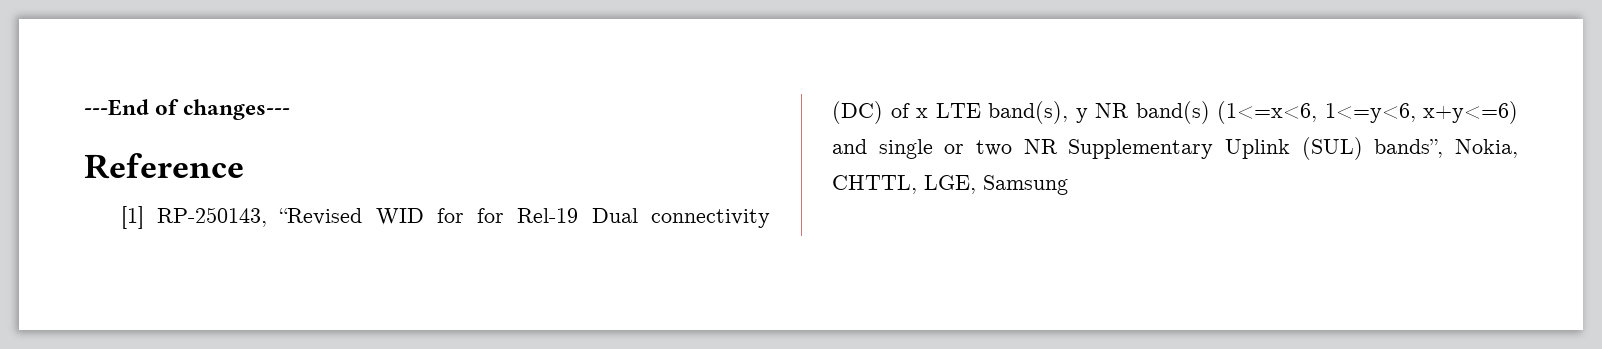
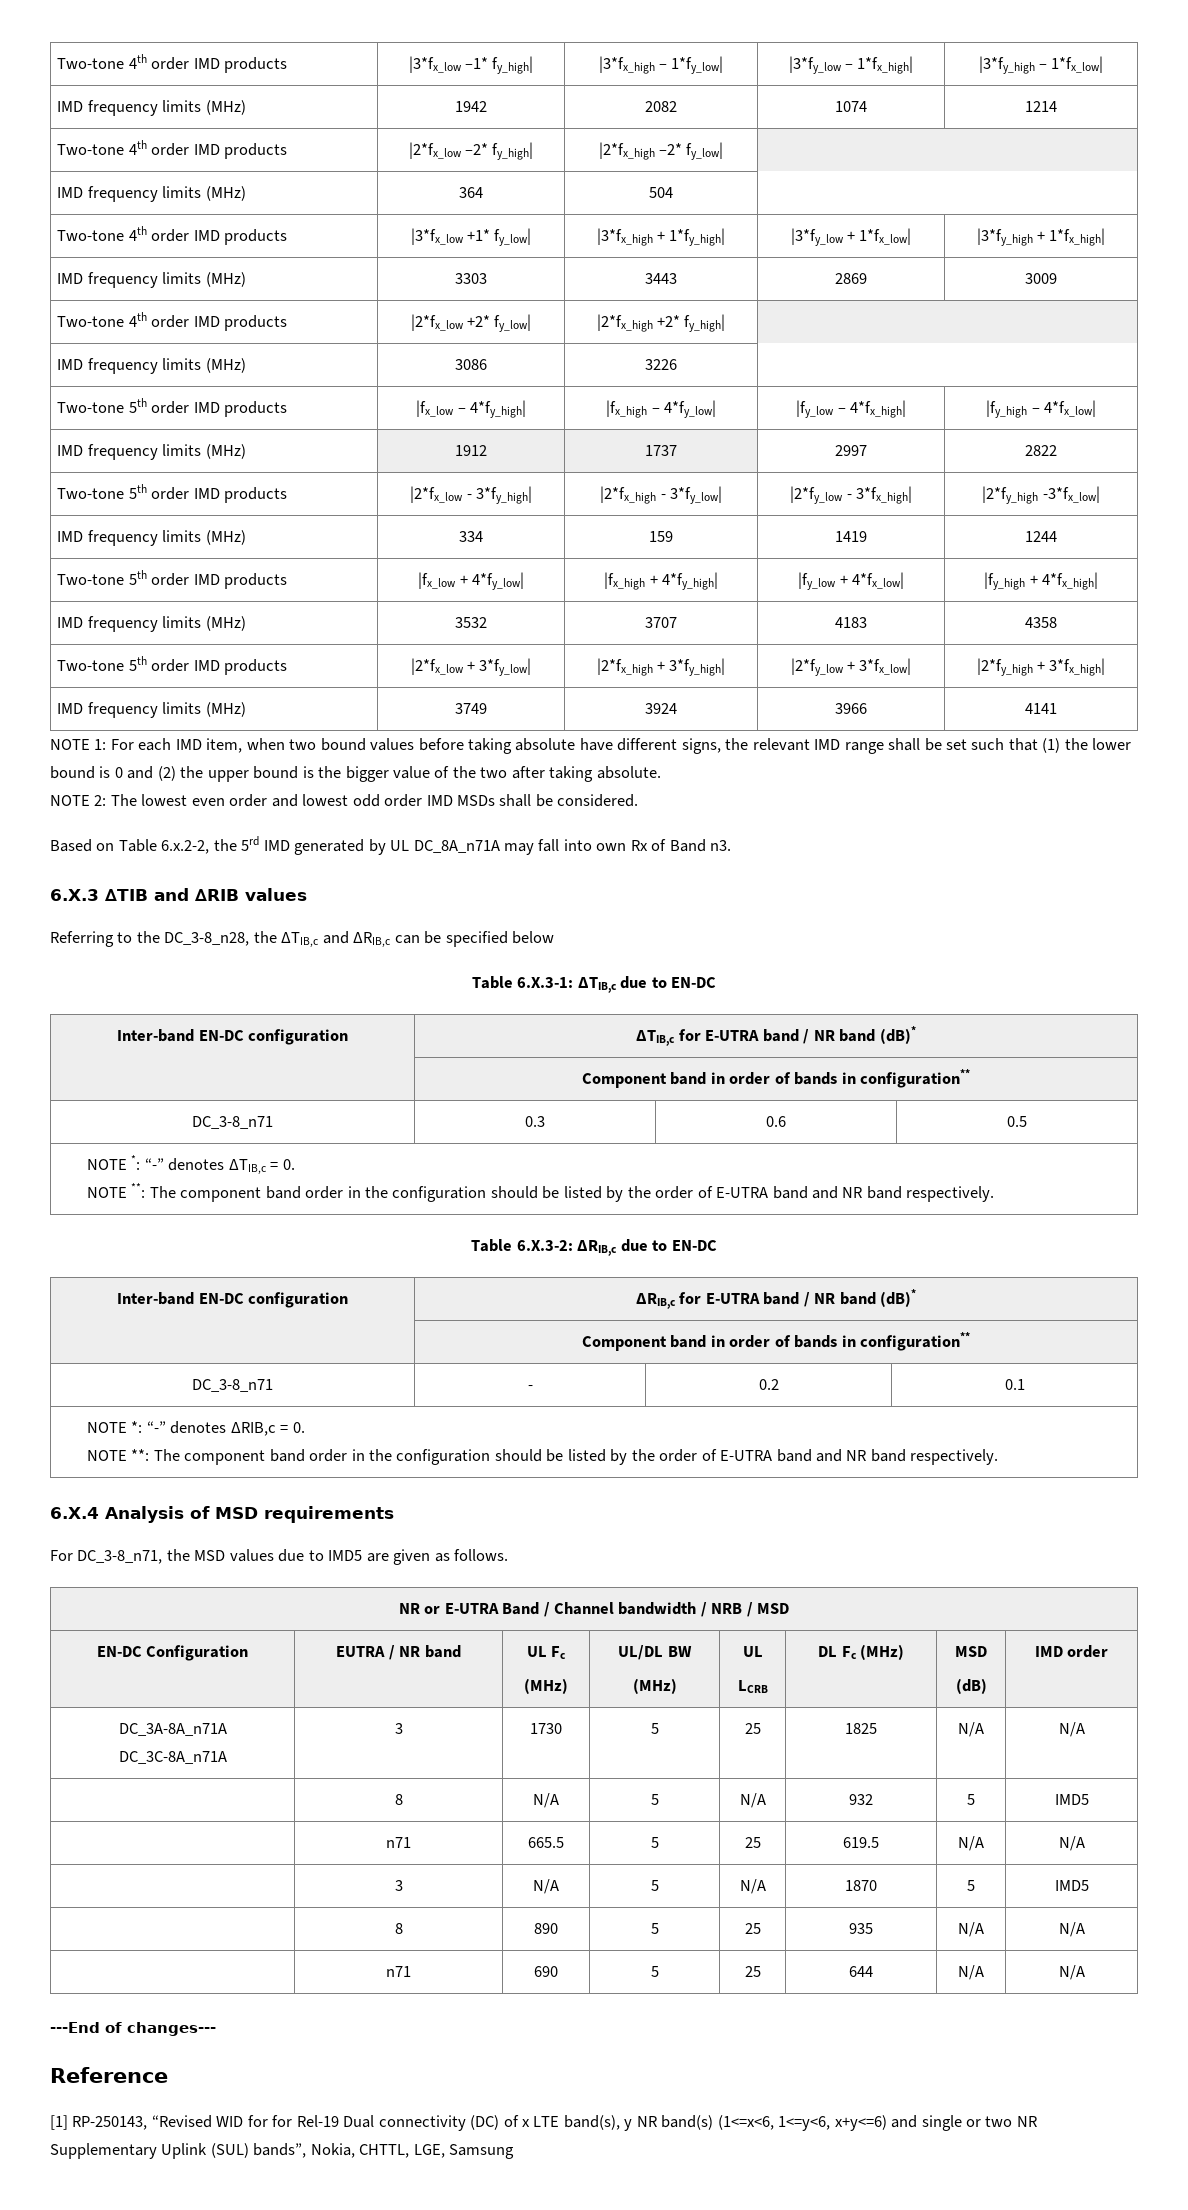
(84, 107) none -> [57,54,288,73] [408,56,534,74] [598,56,724,74] [788,56,914,74] [978,56,1104,74] [57,100,246,116] [455,101,487,112] [645,101,677,112] [835,101,867,112] [1025,101,1057,112] [57,140,288,159] [408,142,534,160] [598,142,724,160] [57,186,246,202] [459,187,483,198] [649,187,673,198] [57,226,288,245] [410,228,532,246] [596,228,726,246] [790,228,912,246] [976,228,1106,246] [57,272,246,288] [455,273,487,284] [645,273,677,284] [835,273,867,284] [1025,273,1057,284] [57,312,288,331] [410,314,532,332] [596,314,726,332] [57,358,246,374] [455,359,487,370] [645,359,677,370] [57,398,288,417] [416,400,526,418] [606,400,716,418] [796,400,906,418] [986,400,1096,418] [57,444,246,460] [455,445,487,456] [645,445,677,456] [835,445,867,456] [1025,445,1057,456] [57,484,288,503] [410,486,532,504] [600,486,722,504] [790,486,912,504] [982,486,1100,504] [57,530,246,546] [459,531,483,542] [649,531,673,542] [835,531,867,542] [1025,531,1057,542] [57,570,288,589] [418,572,524,590] [604,572,718,590] [798,572,904,590] [984,572,1098,590] [57,616,246,632] [455,617,487,628] [645,617,677,628] [835,617,867,628] [1025,617,1057,628] [57,656,288,675] [410,658,532,676] [596,658,726,676] [790,658,912,676] [976,658,1106,676] [57,702,246,718] [455,703,487,714] [645,703,677,714] [835,703,867,714] [1025,703,1057,714] [50,738,1132,754] [50,766,661,782] [50,794,639,807] [50,836,732,855] [50,888,307,901] [50,931,555,947] [471,976,717,993] [117,1029,348,1045] [636,1026,916,1046] [581,1069,971,1088] [192,1116,273,1129] [525,1116,545,1127] [766,1116,786,1127] [1007,1116,1027,1127] [86,1155,295,1174] [86,1183,995,1202] [471,1239,717,1256] [117,1292,348,1308] [635,1289,917,1309] [581,1332,971,1351] [192,1379,273,1392] [527,1385,533,1390] [758,1379,779,1390] [1004,1379,1025,1390] [86,1421,305,1436] [86,1449,999,1465] [50,1506,394,1523] [50,1549,509,1565] [398,1602,790,1617] [96,1645,249,1661] [336,1645,461,1660] [526,1646,567,1659] [524,1678,568,1694] [618,1645,692,1660] [632,1678,677,1694] [742,1646,763,1657] [737,1680,768,1693] [818,1644,904,1660] [955,1646,987,1657] [955,1678,987,1694] [1034,1645,1109,1658] [118,1723,227,1736] [118,1751,227,1764] [394,1723,403,1734] [530,1723,562,1734] [650,1723,659,1734] [744,1723,761,1734] [845,1723,877,1734] [958,1722,984,1737] [1058,1722,1085,1737] [394,1794,403,1805] [533,1793,559,1808] [650,1794,659,1805] [739,1793,766,1808] [849,1794,873,1805] [967,1794,975,1805] [1054,1794,1089,1805] [386,1837,411,1848] [528,1837,564,1848] [650,1837,659,1848] [744,1837,761,1848] [843,1837,879,1848] [958,1836,984,1851] [1058,1836,1085,1851] [394,1880,403,1891] [533,1879,559,1894] [650,1880,659,1891] [739,1879,766,1894] [845,1880,877,1891] [967,1880,975,1891] [1054,1880,1089,1891] [394,1923,403,1934] [534,1923,558,1934] [650,1923,659,1934] [744,1923,761,1934] [849,1923,873,1934] [958,1922,984,1937] [1058,1922,1085,1937] [386,1966,411,1977] [534,1966,558,1977] [650,1966,659,1977] [744,1966,761,1977] [849,1966,873,1977] [958,1965,984,1980] [1058,1965,1085,1980] Two-tone 4th order IMD products | |3*fx_low –1* fy_high| | |3*fx_high – 1*fy_low| | |3*fy_low – 1*fx_high| | |3*fy_high – 1*fx_low| // IMD frequency limits (MHz) | 1942 | 2082 | 1074 | 1214 // Two-tone 4th order IMD products | |2*fx_low –2* fy_high| | |2*fx_high –2* fy_low| | // IMD frequency limits (MHz) | 364 | 504 | // Two-tone 4th order IMD products | |3*fx_low +1* fy_low| | |3*fx_high + 1*fy_high| | |3*fy_low + 1*fx_low| | |3*fy_high + 1*fx_high| // IMD frequency limits (MHz) | 3303 | 3443 | 2869 | 3009 // Two-tone 4th order IMD products | |2*fx_low +2* fy_low| | |2*fx_high +2* fy_high| | // IMD frequency limits (MHz) | 3086 | 3226 | // Two-tone 5th order IMD products | |fx_low – 4*fy_high| | |fx_high – 4*fy_low| | |fy_low – 4*fx_high| | |fy_high – 4*fx_low| // IMD frequency limits (MHz) | 1912 | 1737 | 2997 | 2822 // Two-tone 5th order IMD products | |2*fx_low - 3*fy_high| | |2*fx_high - 3*fy_low| | |2*fy_low - 3*fx_high| | |2*fy_high -3*fx_low| // IMD frequency limits (MHz) | 334 | 159 | 1419 | 1244 // Two-tone 5th order IMD products | |fx_low + 4*fy_low| | |fx_high + 4*fy_high| | |fy_low + 4*fx_low| | |fy_high + 4*fx_high| // IMD frequency limits (MHz) | 3532 | 3707 | 4183 | 4358 // Two-tone 5th order IMD products | |2*fx_low + 3*fy_low| | |2*fx_high + 3*fy_high| | |2*fy_low + 3*fx_low| | |2*fy_high + 3*fx_high| // IMD frequency limits (MHz) | 3749 | 3924 | 3966 | 4141 // NOTE 1: For each IMD item, when two bound values before taking absolute have different signs, the relevant IMD range shall be set such that (1) the lower bound is 0 and (2) the upper bound is the bigger value of the two after taking absolute. // NOTE 2: The lowest even order and lowest odd order IMD MSDs shall be considered. // Based on Table 6.x.2-2, the 5rd IMD generated by UL DC_8A_n71A may fall into own Rx of Band n3. // 6.X.3 ∆TIB and ∆RIB values // Referring to the DC_3-8_n28, the ΔTIB,c and ΔRIB,c can be specified below // Table 6.X.3-1: ΔTIB,c due to EN-DC // Inter-band EN-DC configuration | ΔTIB,c for E-UTRA band / NR band (dB)* // | Component band in order of bands in configuration** // DC_3-8_n71 | 0.3 | 0.6 | 0.5 // NOTE *: “-” denotes ΔTIB,c = 0. // NOTE **: The component band order in the configuration should be listed by the order of E-UTRA band and NR band respectively. // Table 6.X.3-2: ΔRIB,c due to EN-DC // Inter-band EN-DC configuration | ΔRIB,c for E-UTRA band / NR band (dB)* // | Component band in order of bands in configuration** // DC_3-8_n71 | - | 0.2 | 0.1 // NOTE *: “-” denotes ΔRIB,c = 0. // NOTE **: The component band order in the configuration should be listed by the order of E-UTRA band and NR band respectively. // 6.X.4 Analysis of MSD requirements // For DC_3-8_n71, the MSD values due to IMD5 are given as follows. // NR or E-UTRA Band / Channel bandwidth / NRB / MSD // EN-DC Configuration | EUTRA / NR band | UL Fc // (MHz) | UL/DL BW // (MHz) | UL // LCRB | DL Fc (MHz) | MSD // (dB) | IMD order // DC_3A-8A_n71A // DC_3C-8A_n71A | 3 | 1730 | 5 | 25 | 1825 | N/A | N/A // | 8 | N/A | 5 | N/A | 932 | 5 | IMD5 // | n71 | 665.5 | 5 | 25 | 619.5 | N/A | N/A // | 3 | N/A | 5 | N/A | 1870 | 5 | IMD5 // | 8 | 890 | 5 | 25 | 935 | N/A | N/A // | n71 | 690 | 5 | 25 | 644 | N/A | N/A //

